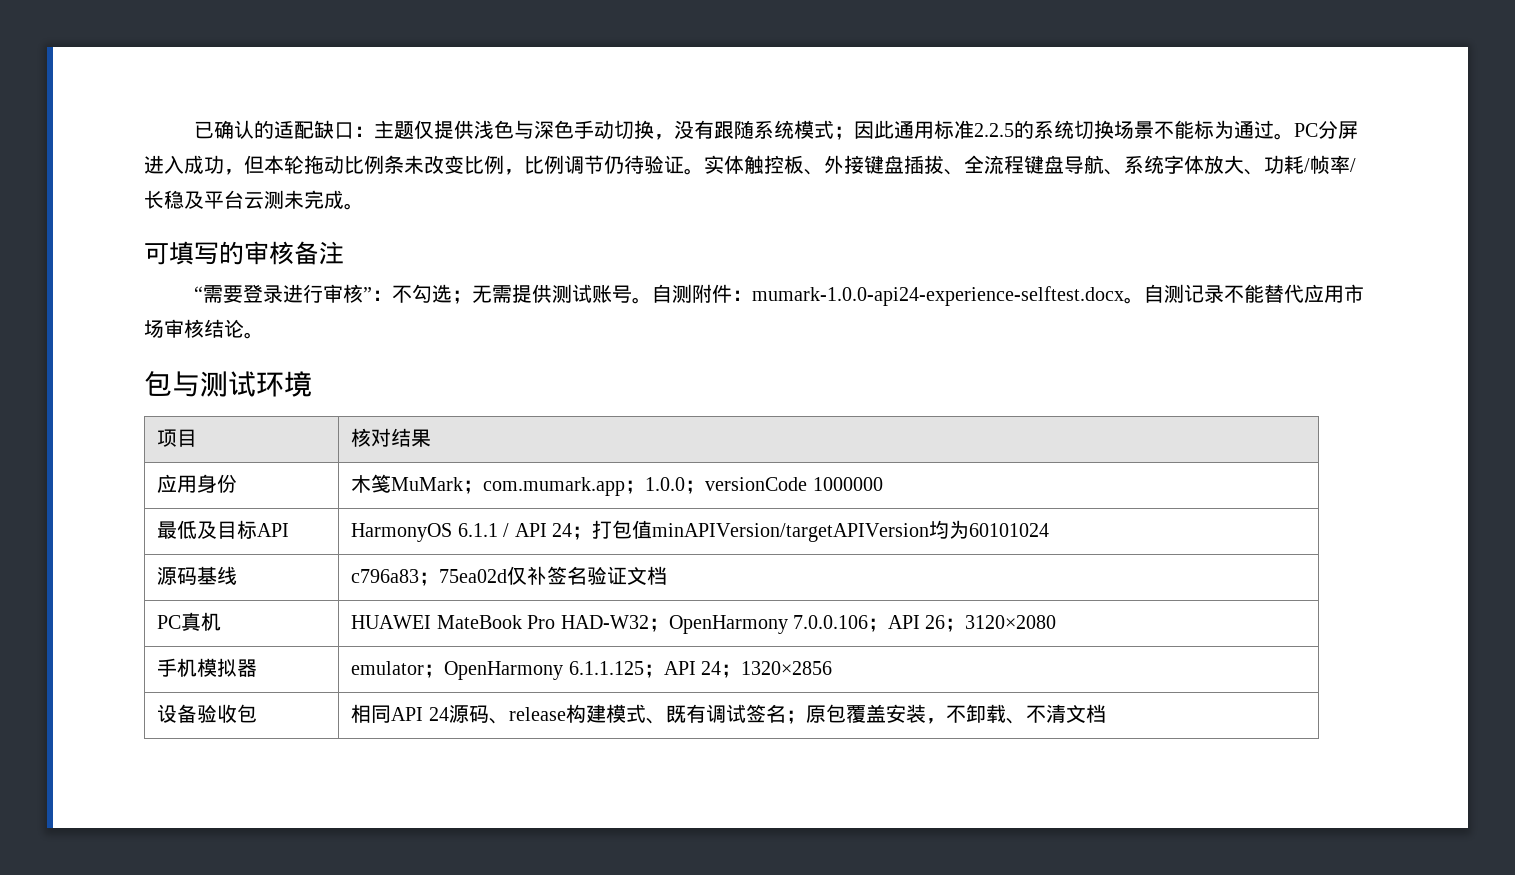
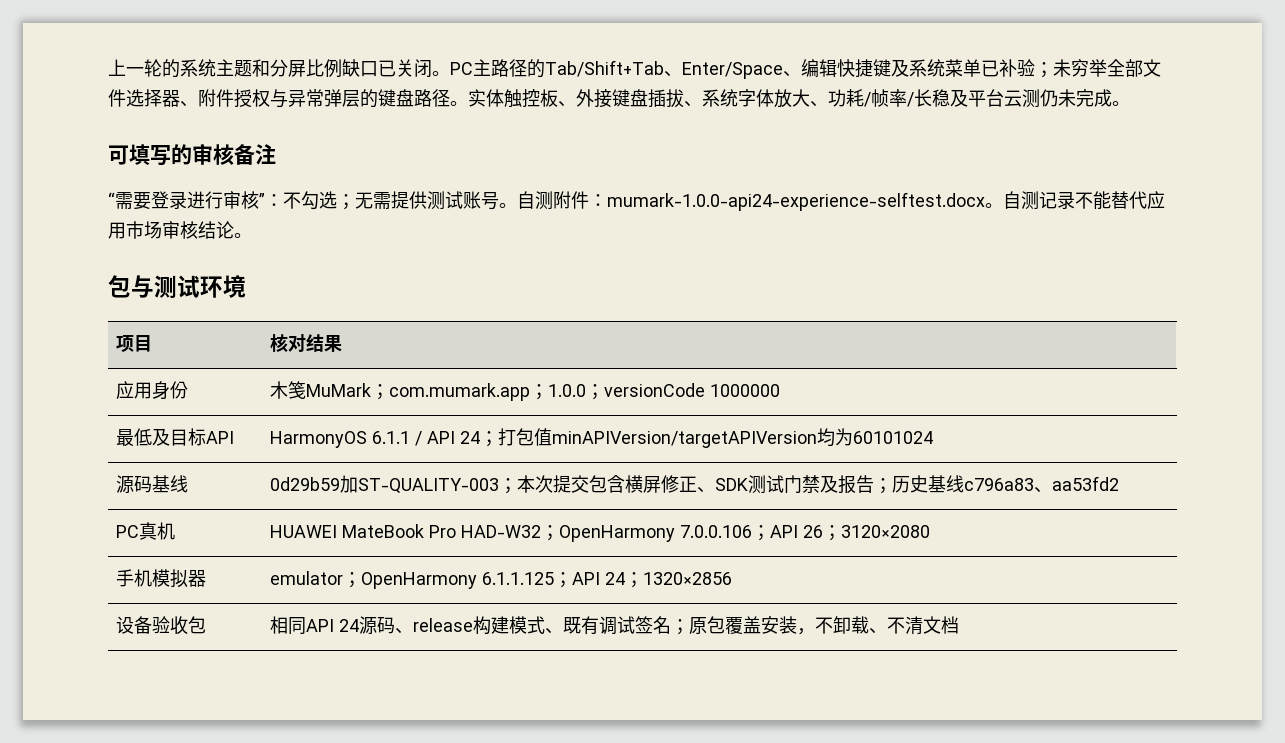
[194,120,1359,140] [144,155,684,175] 已确认的适配缺口：主题仅提供浅色与深色手动切换，没有跟随系统模式；因此通用标准2.2.5的系统切换场景不能标为通过。PC分屏进入成功，但本轮拖动比例条未改变比例，比例调节仍待验证 -> [108,59,1161,79] [108,89,450,108] 上一轮的系统主题和分屏比例缺口已关闭。PC主路径的Tab/Shift+Tab、Enter/Space、编辑快捷键及系统菜单已补验；未穷举全部文件选择器、附件授权与异常弹层的键盘路径
[964,155,1124,175] 全流程键盘导航、 -> (702, 104) none
(284, 199) none -> [1040,89,1058,107] 仍
[351,566,668,586] c796a83；75ea02d仅补签名验证文档 -> [270,475,1120,494] 0d29b59加ST-QUALITY-003；本次提交包含横屏修正、SDK测试门禁及报告；历史基线c796a83、aa53fd2

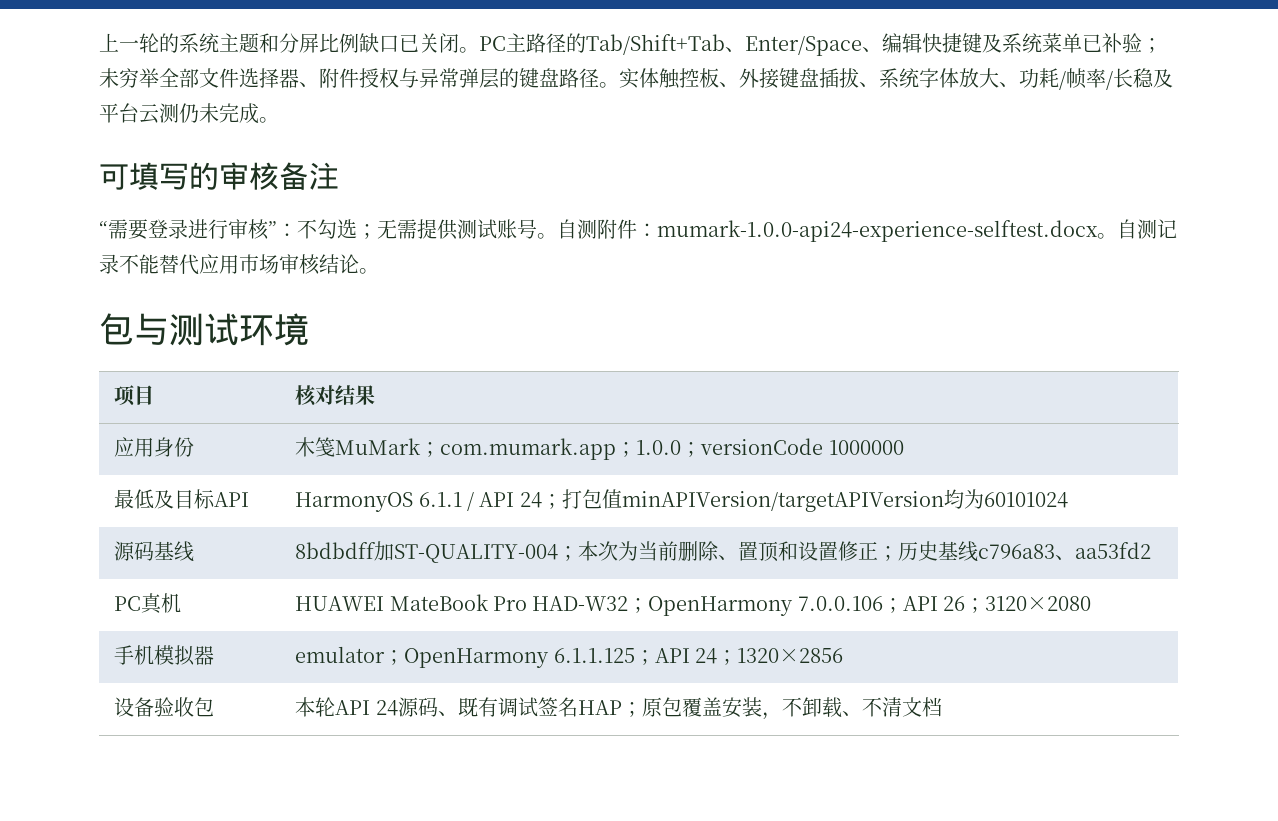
[270,475,875,494] 0d29b59加ST-QUALITY-003；本次提交包含横屏修正、SDK测试门禁及报告 -> [295,541,879,563] 8bdbdff加ST-QUALITY-004；本次为当前删除、置顶和设置修正
[270,616,307,635] 相同 -> [295,697,336,717] 本轮
[413,616,564,635] release构建模式、 -> (458, 713) none
(672, 625) none -> [577,700,622,715] HAP

